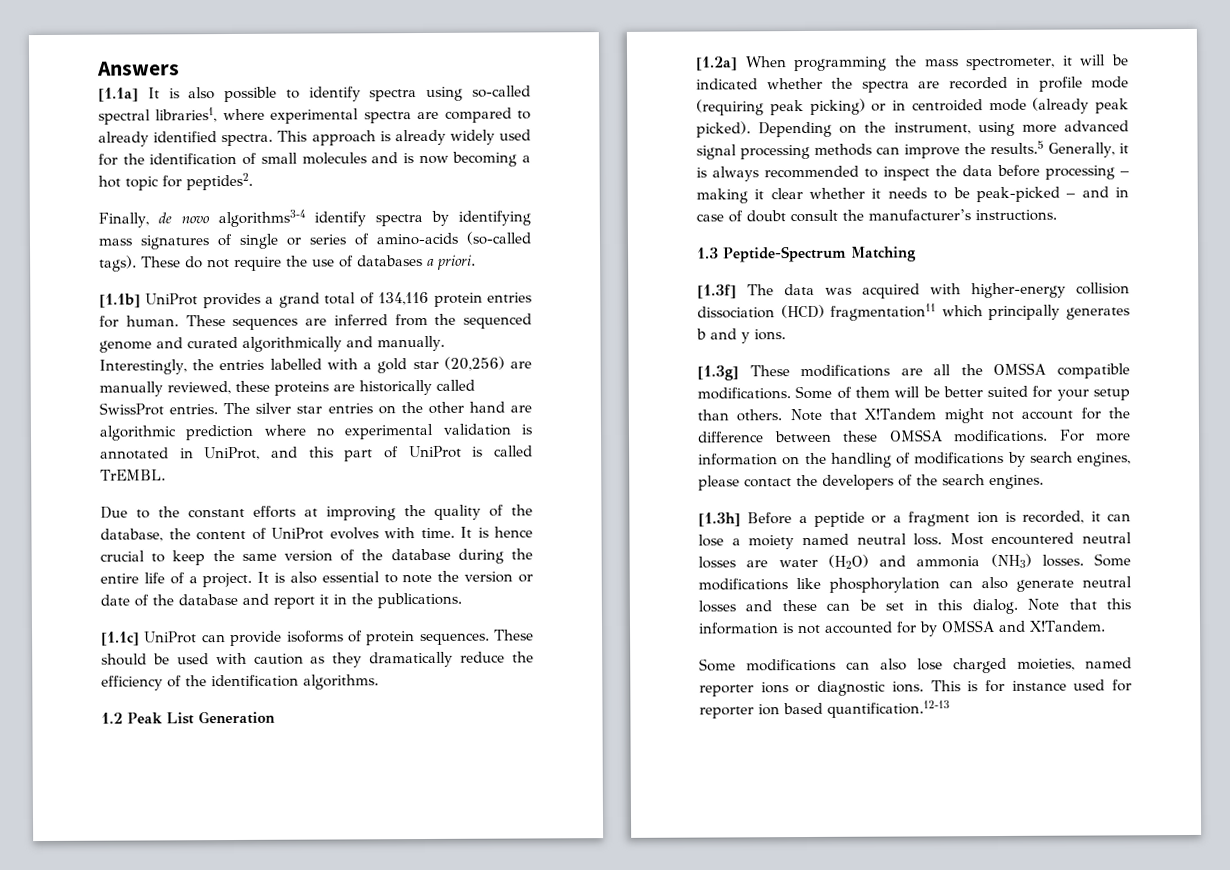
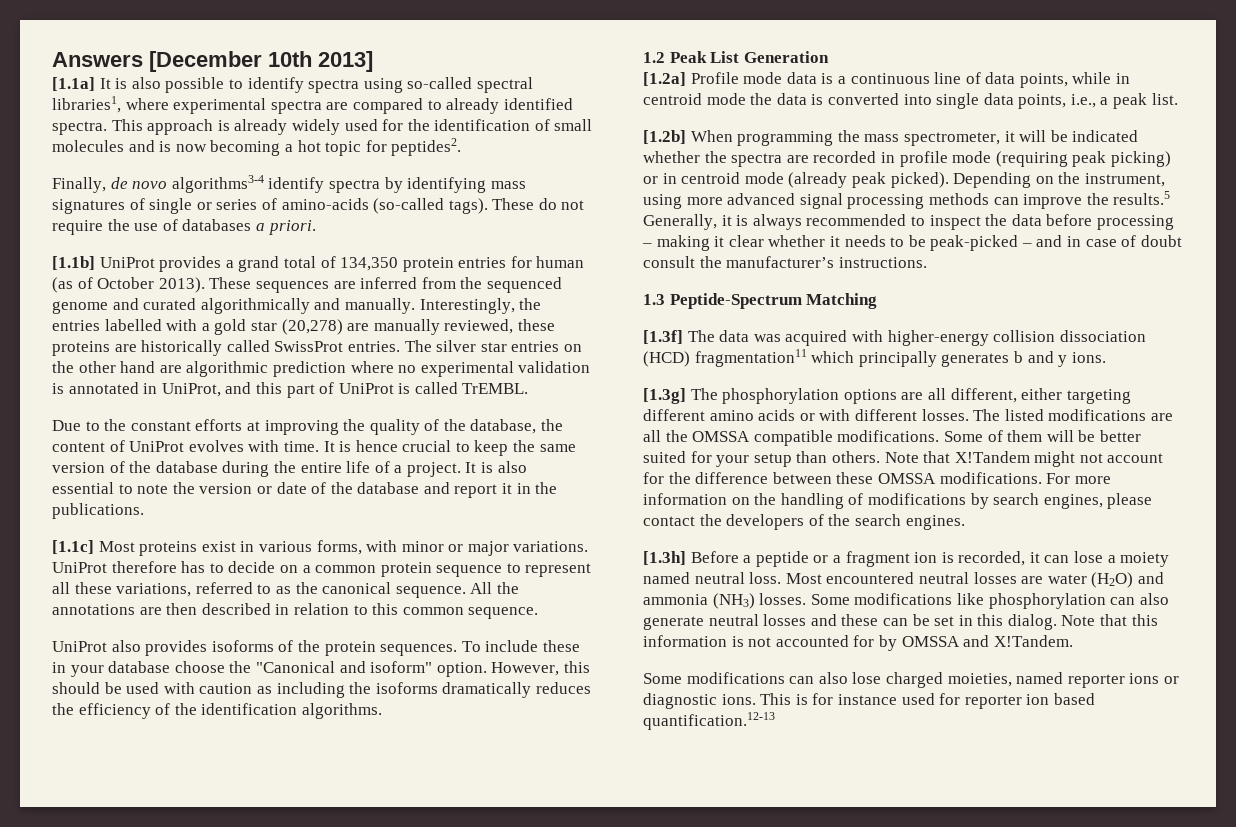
(180, 68) none -> [149,51,373,72] [December 10th 2013]
[378,291,430,306] 134,116 -> [340,257,399,271] 134,350
[125,315,179,327] human. -> [536,256,585,268] [52,277,205,293] human (as of October 2013).
[443,356,505,371] (20,256) -> [281,319,343,335] (20,278)
[144,630,283,647] UniProt can provide -> [98,540,589,556] [52,561,592,577] [52,582,519,598] [52,603,539,619] [52,640,208,656] Most proteins exist in various forms, with minor or major variations. UniProt therefore has to decide on a common protein sequence to represent all these variations, referred to as the canonical sequence. All the annotations are then described in relation to this common sequence. // UniProt also provides
(363, 636) none -> [297,640,320,652] the
[494,629,534,641] These -> [461,640,580,652] [52,661,590,677] To include these in your database choose the "Canonical and isoform" option. However, this
[332,651,506,668] they dramatically reduce -> [276,682,591,698] including the isoforms dramatically reduces
(738, 63) none -> [690,72,1131,88] [643,93,1178,109] [643,130,686,144] Profile mode data is a continuous line of data points, while in centroid mode the data is converted into single data points, i.e., a peak list. // [1.2b]
[911,99,983,112] centroided -> [681,172,741,184] centroid
[749,365,790,377] These -> [690,388,1131,404] [643,409,1044,421] The phosphorylation options are all different, either targeting different amino acids or with different losses. The listed

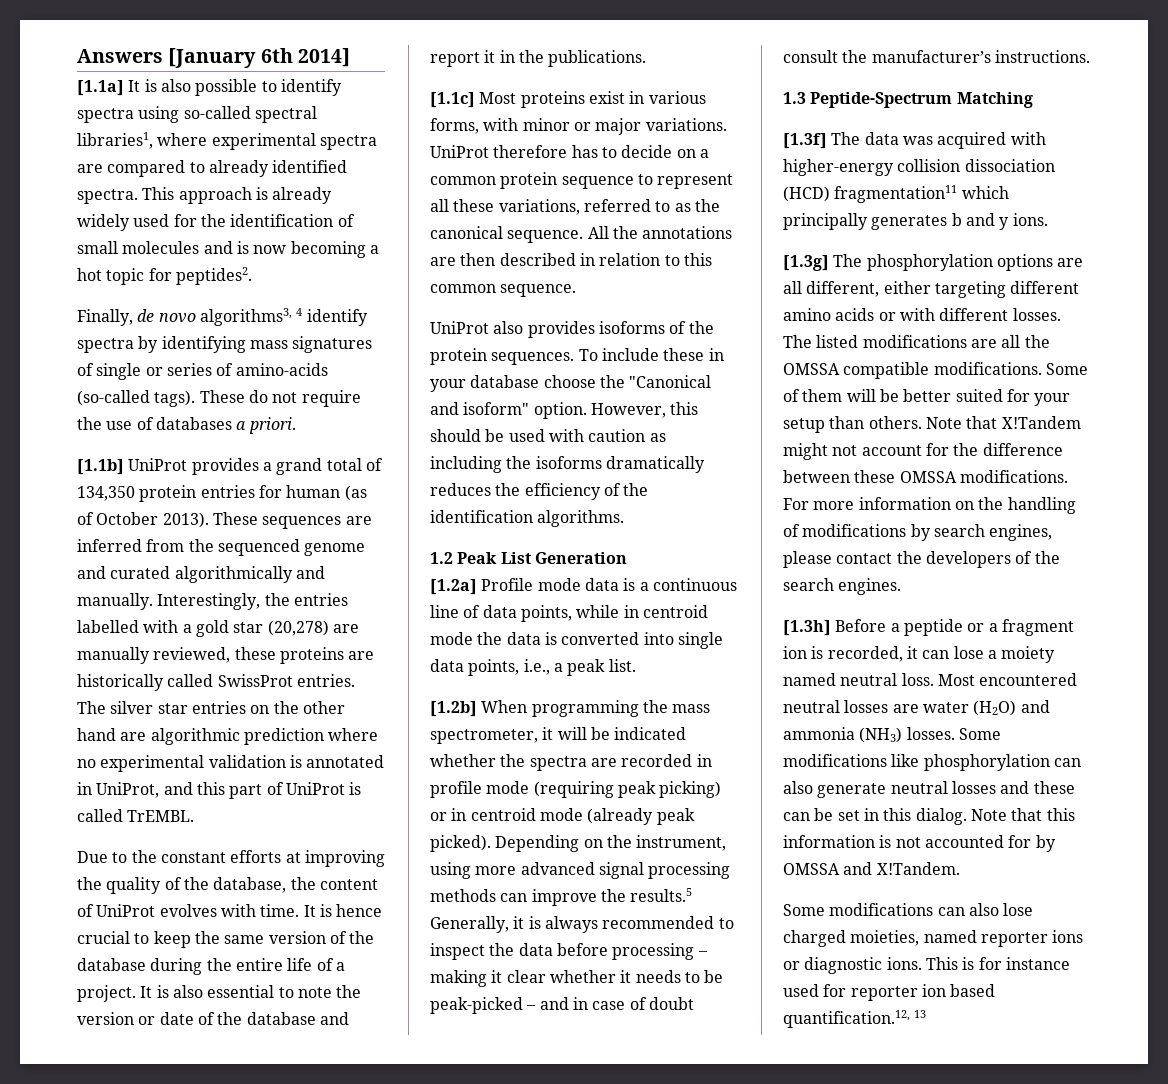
[149,51,373,72] [December 10th 2013] -> [168,48,350,68] [January 6th 2014]
[171,175,264,193] algorithms3-4 -> [199,308,303,326] algorithms3, 4
[643,712,775,730] quantification.12-13 -> [783,1010,927,1028] quantification.12, 13

